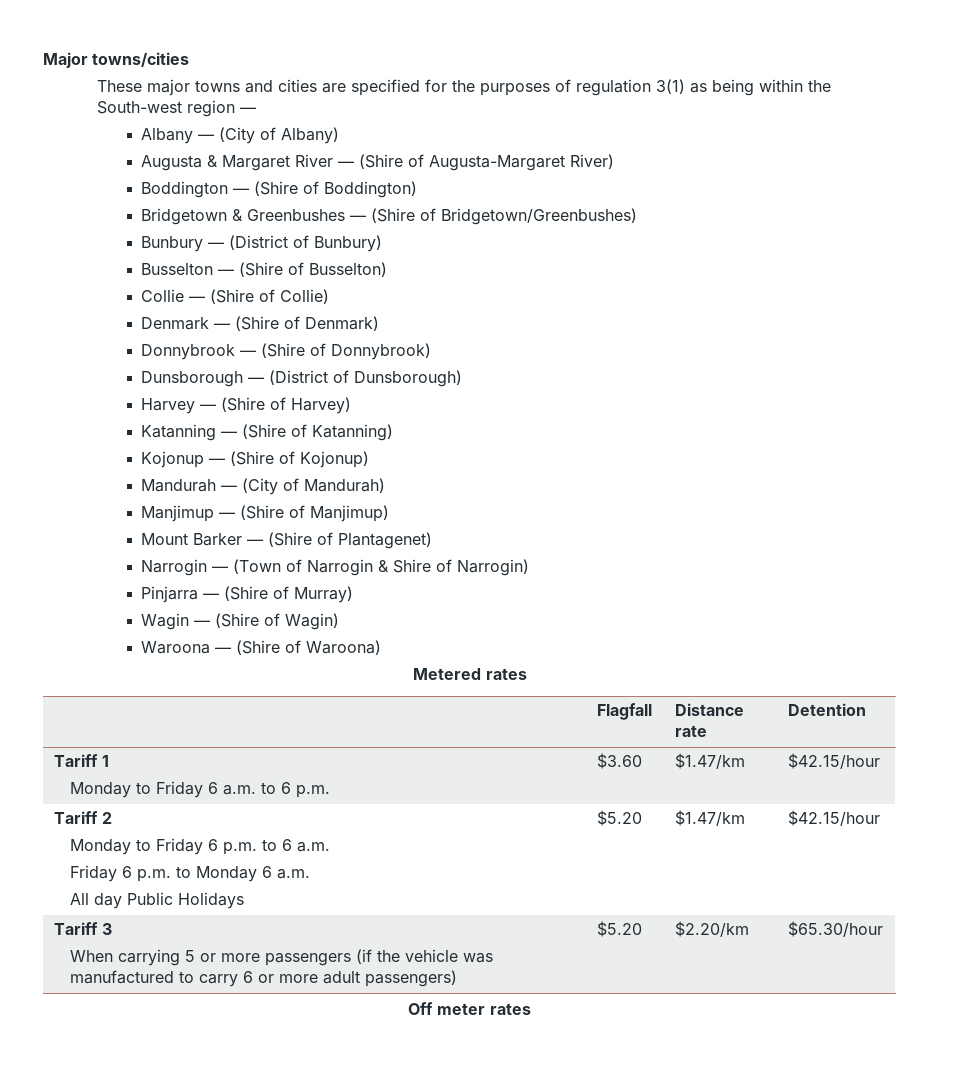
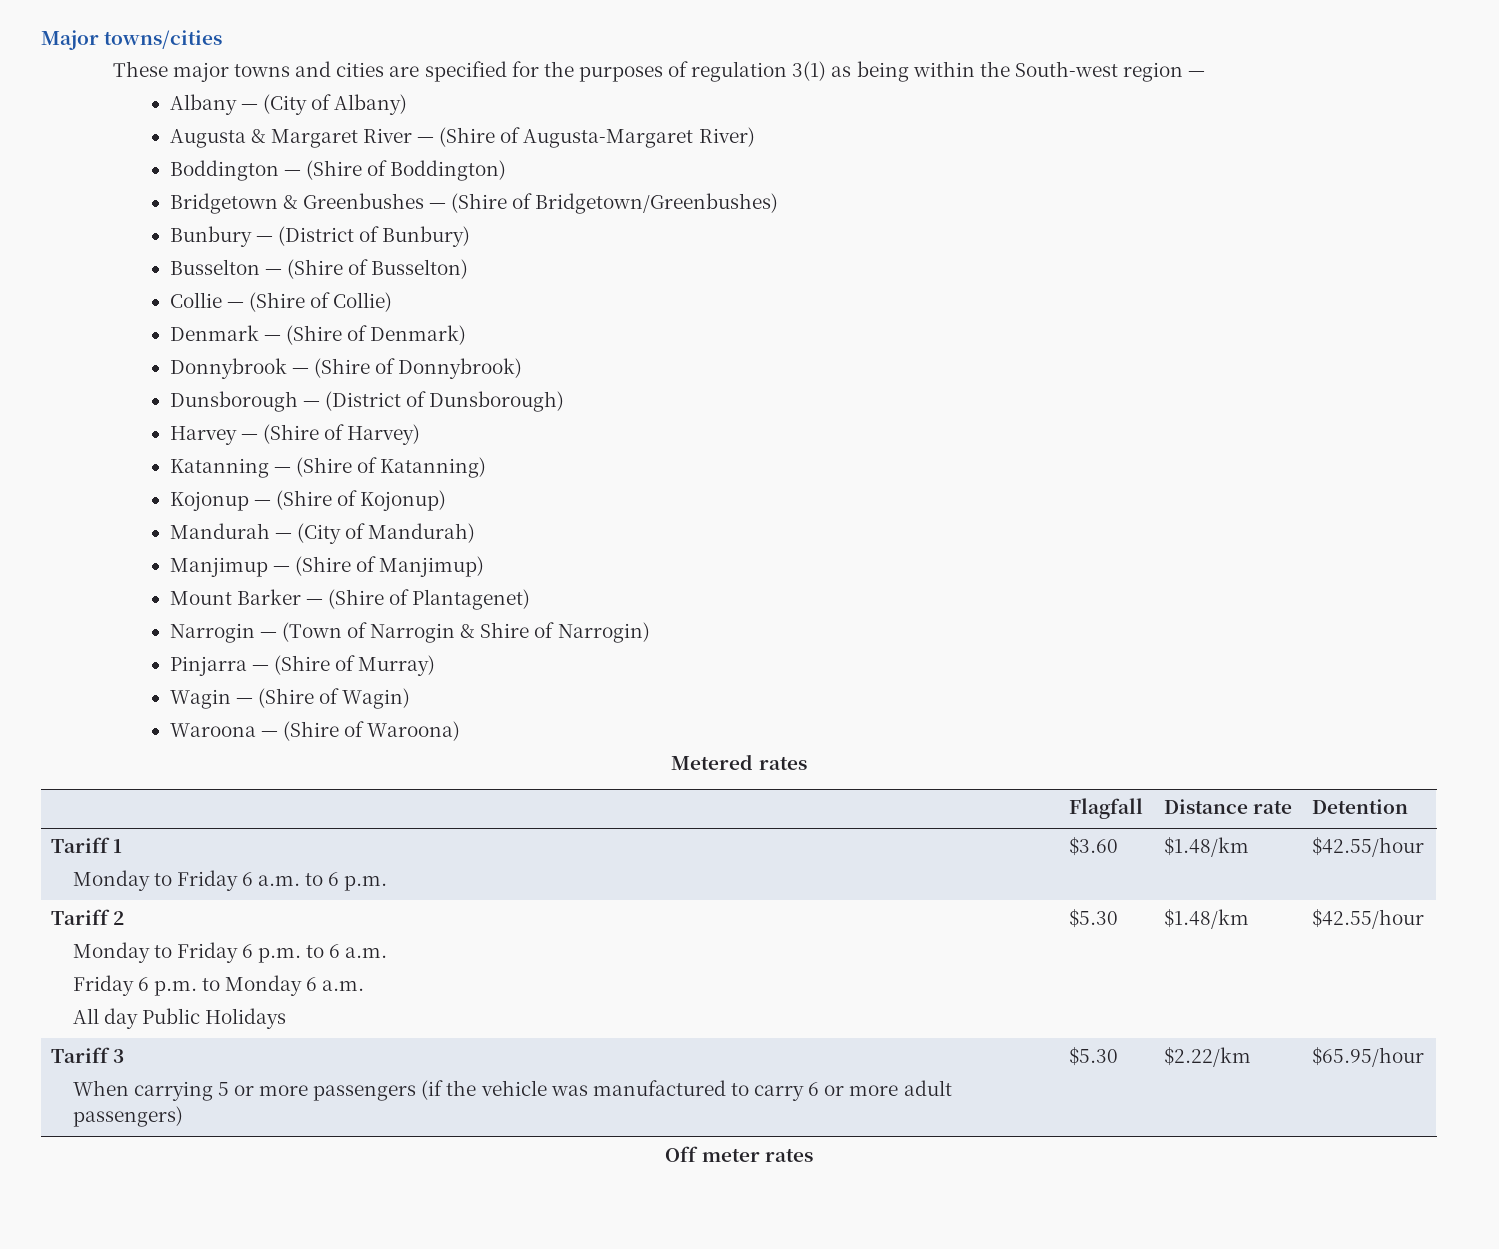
[674,753,745,769] [787,753,880,769] $1.47/km | $42.15/hour -> [1164,837,1250,857] [1312,837,1425,857] $1.48/km | $42.55/hour
[596,810,642,826] [674,810,745,826] [787,810,880,826] $5.20 | $1.47/km | $42.15/hour -> [1069,909,1119,928] [1164,909,1250,929] [1312,909,1425,929] $5.30 | $1.48/km | $42.55/hour
[596,921,642,937] [674,921,749,937] [787,921,883,937] $5.20 | $2.20/km | $65.30/hour -> [1069,1047,1119,1066] [1164,1047,1252,1067] [1312,1047,1425,1067] $5.30 | $2.22/km | $65.95/hour

